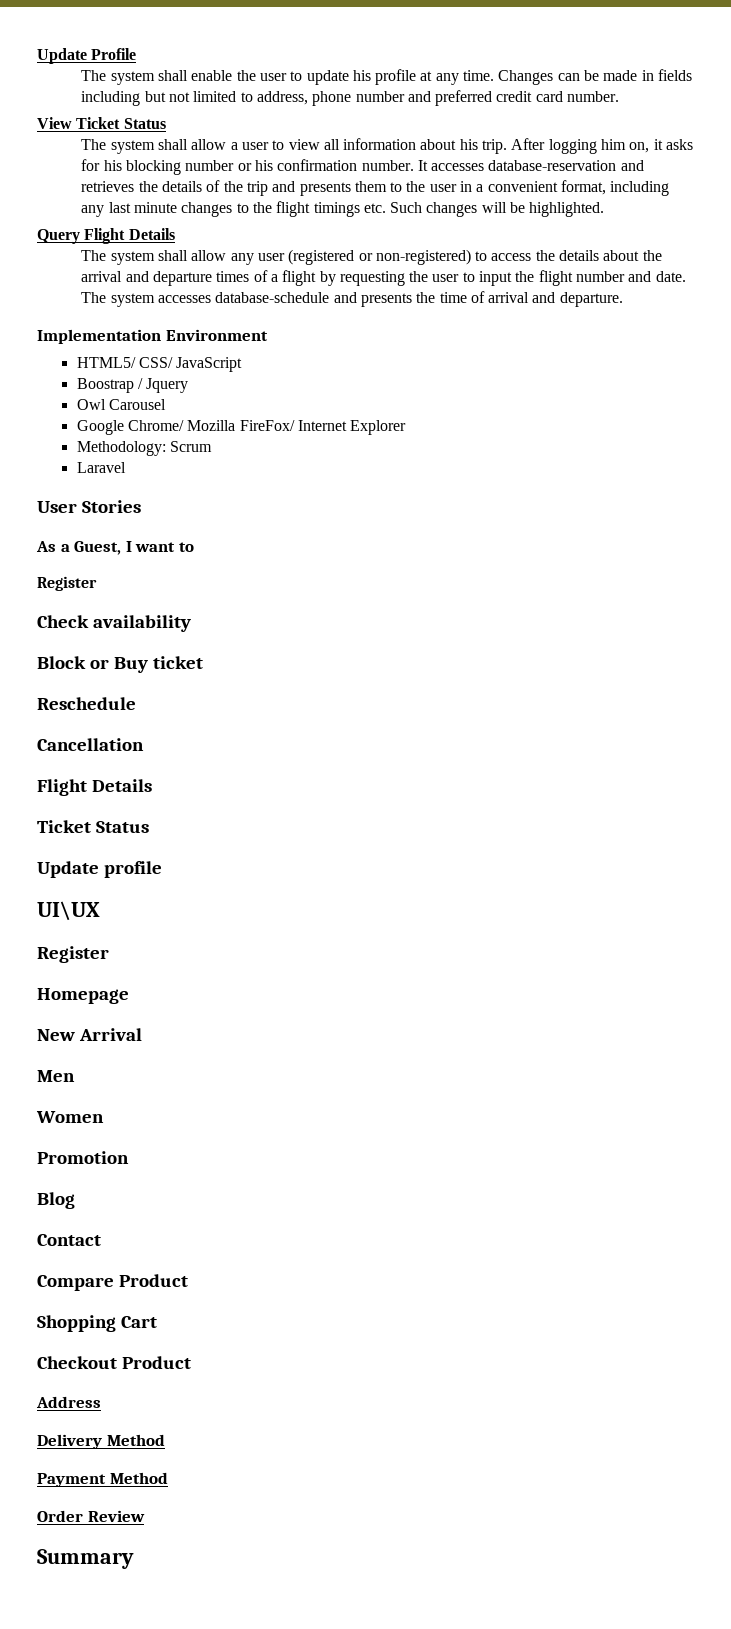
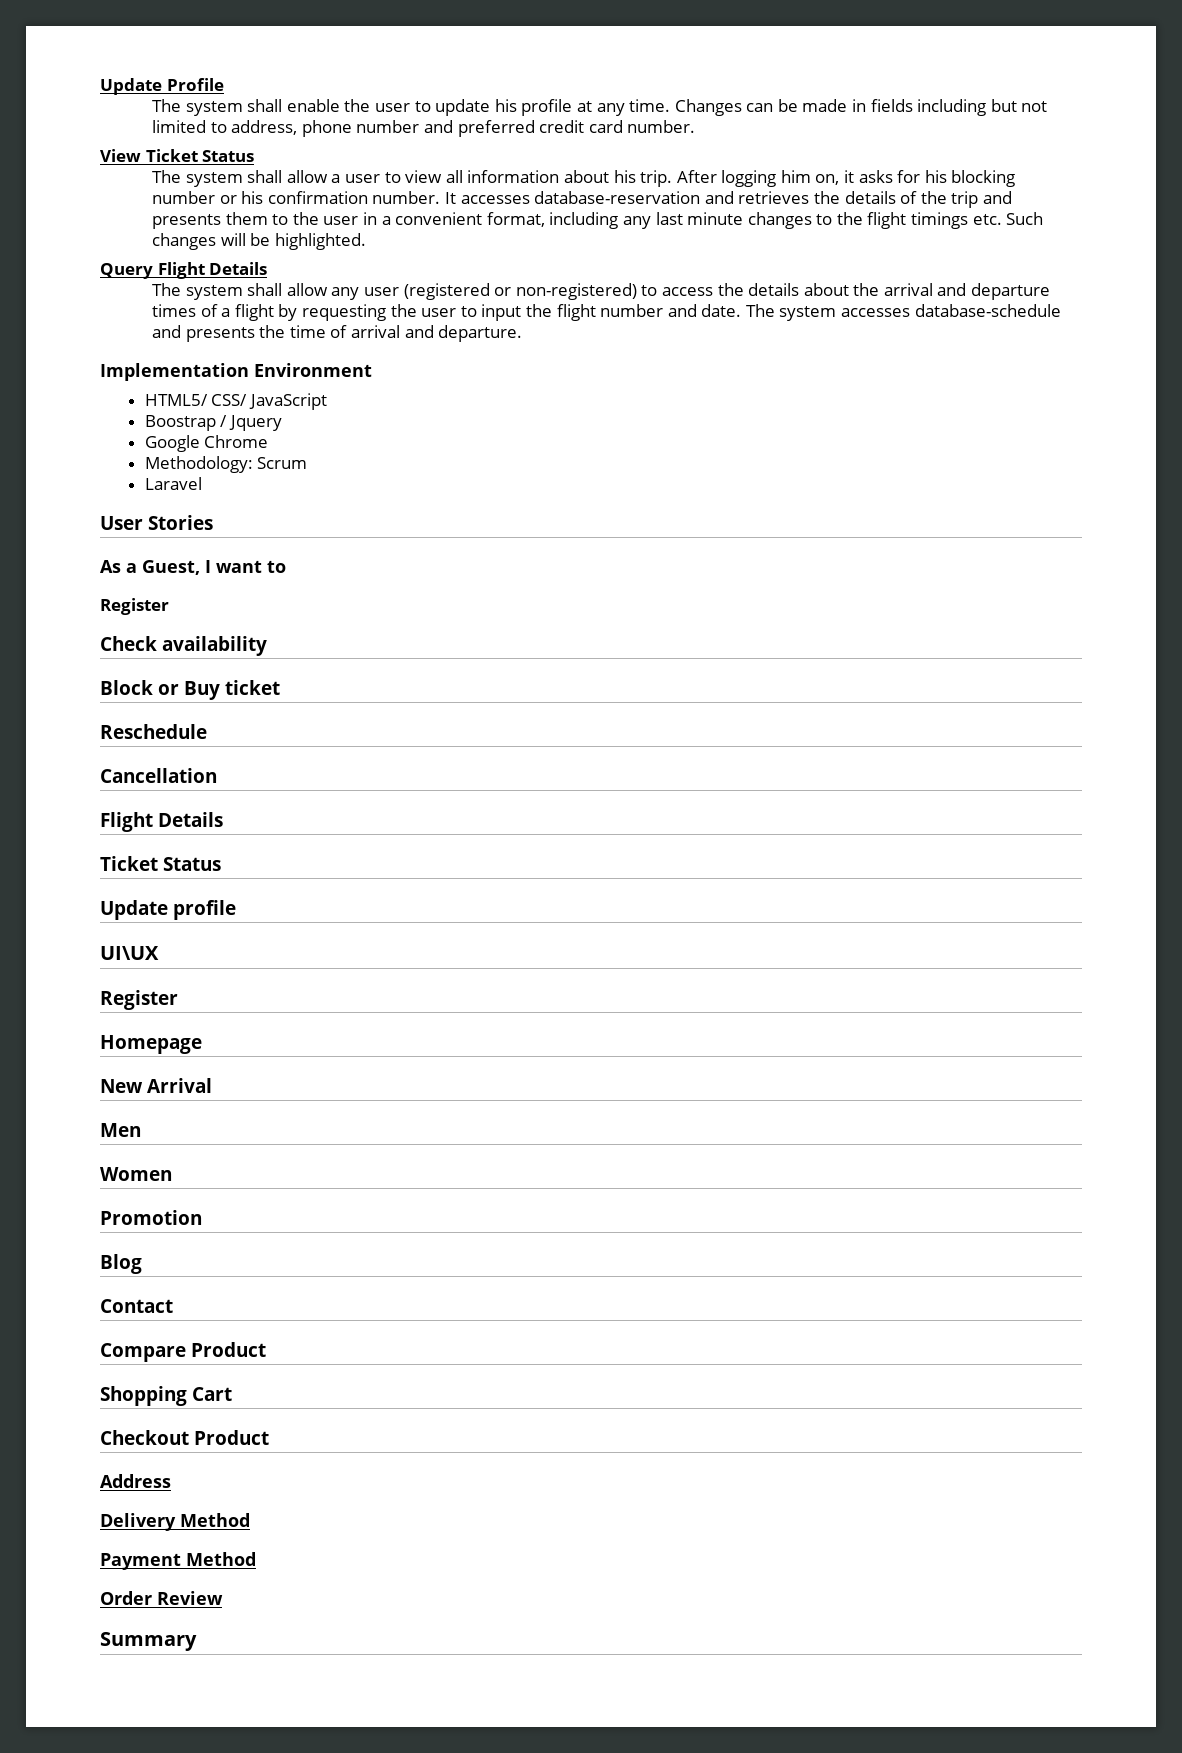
[76,399,167,410] // Owl Carousel -> (282, 423) none
[128,420,407,435] Chrome/ Mozilla FireFox/ Internet Explorer -> [204,435,269,448] Chrome

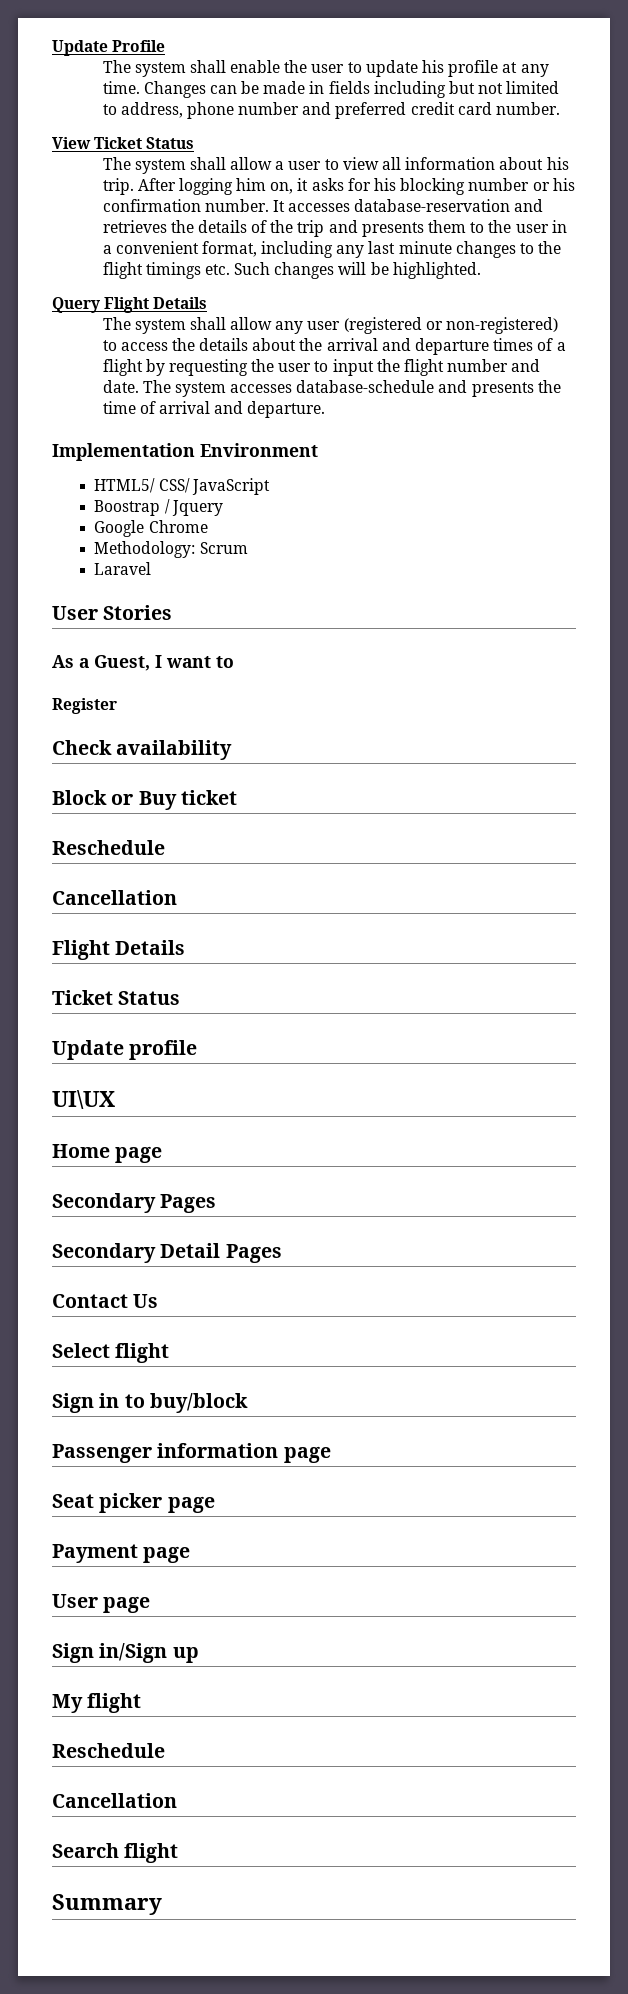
[100,990,178,1010] [100,1035,202,1054] [100,1078,212,1093] [100,1123,141,1137] [100,1167,172,1181] [100,1210,202,1225] [100,1254,142,1274] [100,1299,173,1313] [100,1342,266,1362] [100,1386,232,1406] [100,1430,269,1445] [100,1474,171,1488] [100,1513,250,1531] [100,1552,256,1570] [100,1591,223,1605] Register // Homepage // New Arrival // Men // Women // Promotion // Blog // Contact // Compare Product // Shopping Cart // Checkout Product // Address // Delivery Method // Payment Method // Order Review -> [52,1144,163,1163] [52,1193,217,1213] [52,1243,282,1263] [52,1294,159,1308] [52,1343,170,1363] [52,1393,248,1413] [52,1443,331,1463] [52,1493,215,1513] [52,1544,191,1563] [52,1594,151,1613] [52,1643,199,1663] [52,1693,142,1713] [52,1743,165,1758] [52,1793,177,1808] [52,1843,179,1863] Home page // Secondary Pages // Secondary Detail Pages // Contact Us // Select flight // Sign in to buy/block // Passenger information page // Seat picker page // Payment page // User page // Sign in/Sign up // My flight // Reschedule // Cancellation // Search flight

